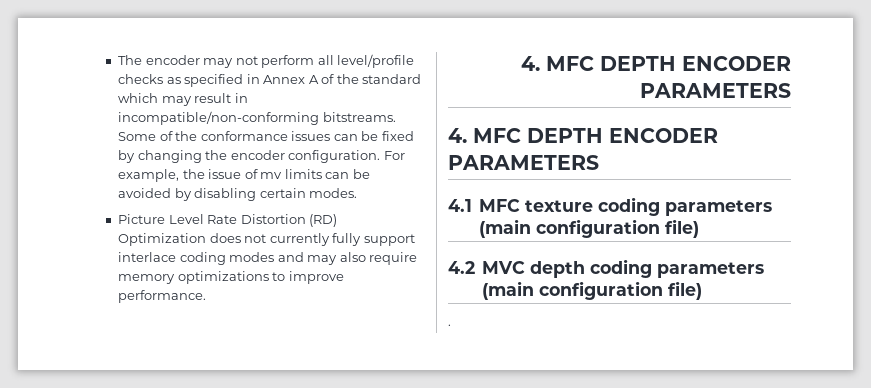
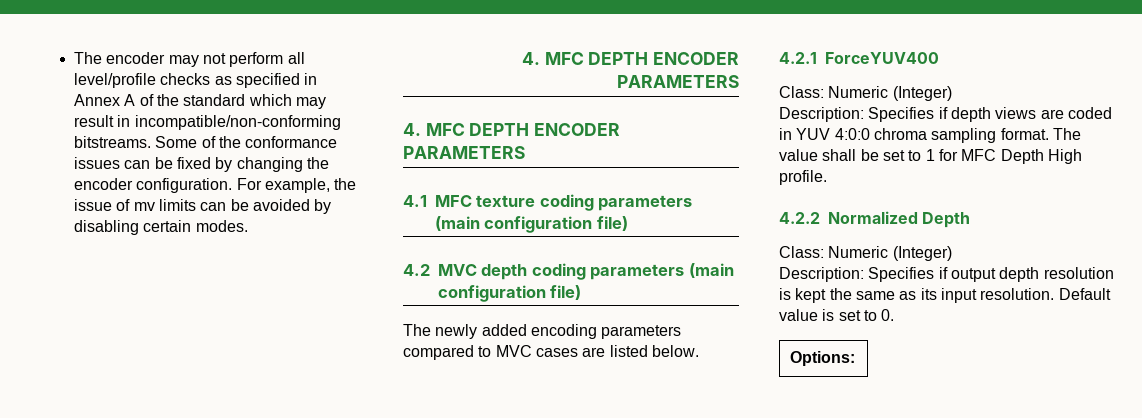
[118,214,338,227] [118,233,415,246] [118,252,418,265] [118,271,344,284] [118,290,207,303] // Picture Level Rate Distortion (RD) Optimization does not currently fully support interlace coding modes and may also require memory optimizations to improve performance. -> (248, 226) none
[448,324,451,326] . -> [403,324,682,339] [403,345,699,360] [779,52,939,64] [779,86,952,101] [779,107,1112,122] [779,128,1081,143] [779,149,1082,164] [779,170,827,185] [779,211,971,228] [779,246,952,261] [779,267,1114,282] [779,288,1111,303] [779,309,895,321] [790,351,856,366] The newly added encoding parameters compared to MVC cases are listed below. // 4.2.1 ForceYUV400 // Class: Numeric (Integer) // Description: Specifies if depth views are coded in YUV 4:0:0 chroma sampling format. The value shall be set to 1 for MFC Depth High profile. // 4.2.2 Normalized Depth // Class: Numeric (Integer) // Description: Specifies if output depth resolution is kept the same as its input resolution. Default value is set to 0. // Options:

